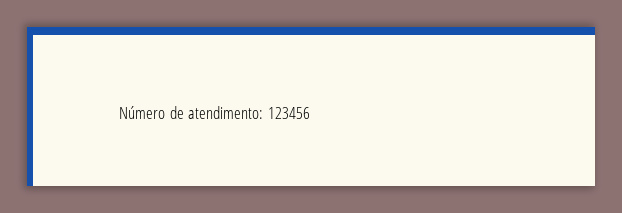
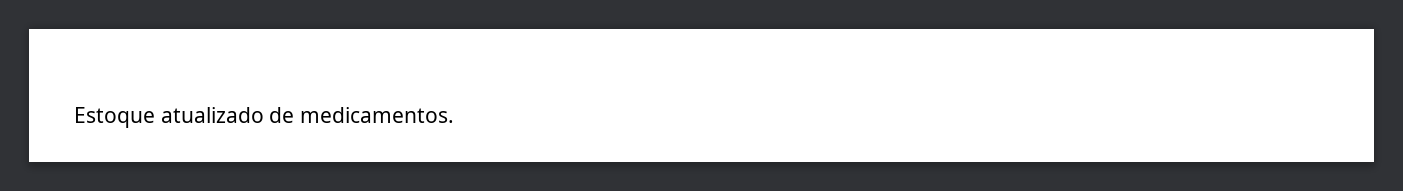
[119,106,310,119] Número de atendimento: 123456 -> [74,107,455,128] Estoque atualizado de medicamentos.

